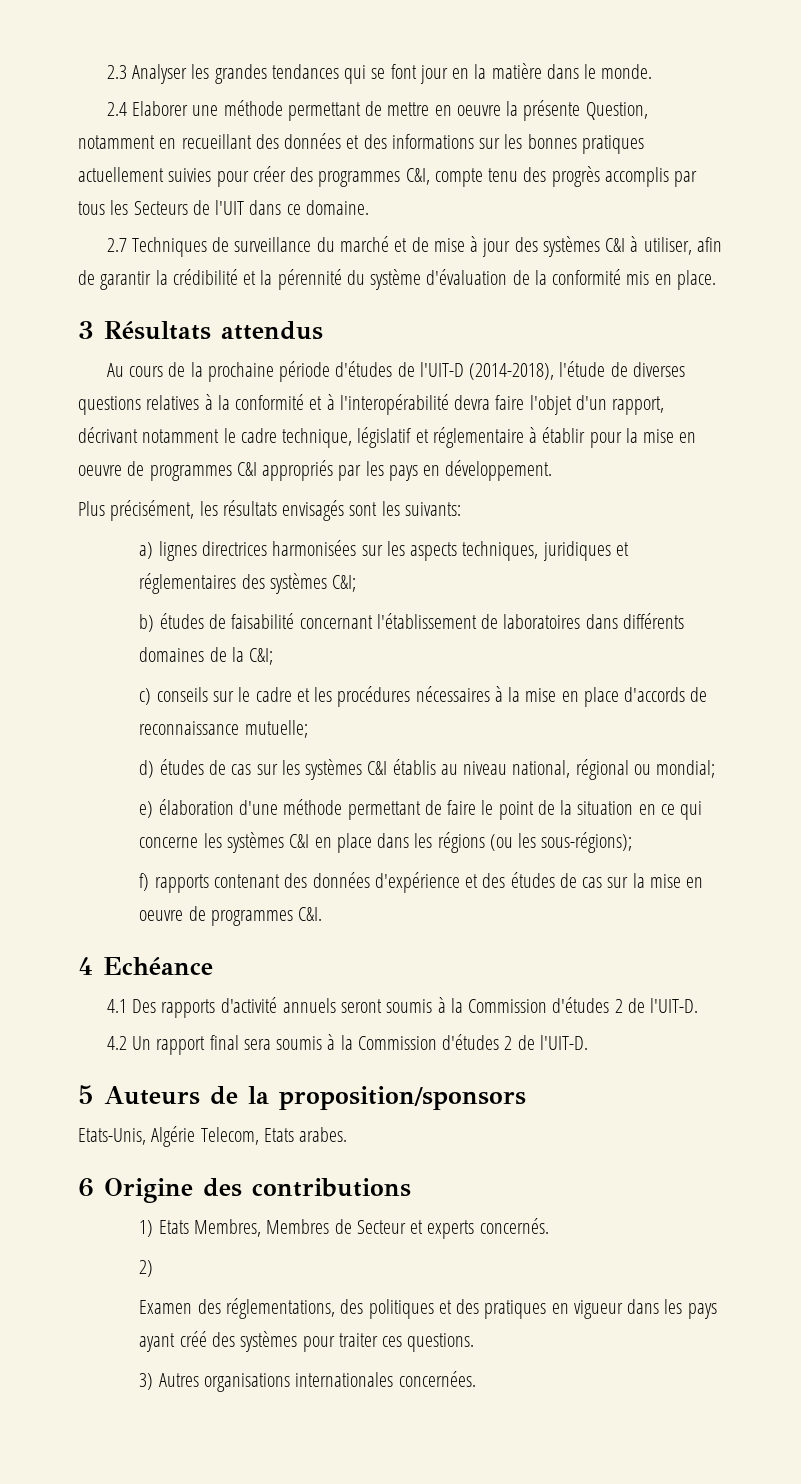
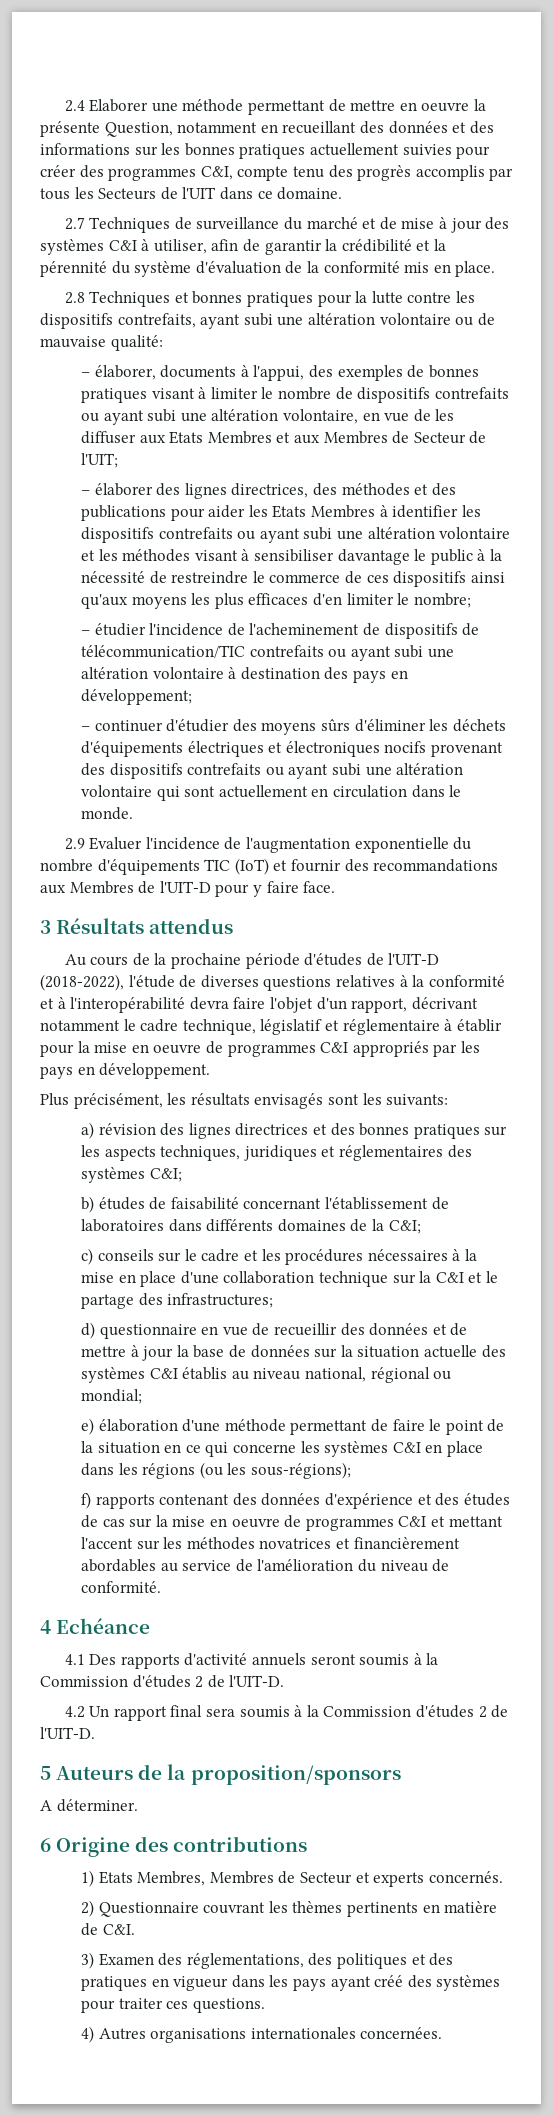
[106,63,653,84] 2.3 Analyser les grandes tendances qui se font jour en la matière dans le monde. // -> (64, 106) none
(716, 280) none -> [64,291,475,307] [40,313,495,329] [40,335,163,351] [81,365,479,381] [81,387,509,403] [81,409,455,425] [81,431,487,444] [81,453,119,468] [81,483,456,499] [81,505,481,521] [81,527,511,543] [81,549,503,565] [81,571,505,587] [81,593,471,609] [81,623,480,639] [81,645,455,661] [81,667,408,683] [81,689,193,705] [81,719,506,735] [81,741,504,757] [81,763,464,779] [81,785,462,801] [81,807,134,820] [64,837,472,853] [40,858,499,875] [40,881,336,897] // 2.8 Techniques et bonnes pratiques pour la lutte contre les dispositifs contrefaits, ayant subi une altération volontaire ou de mauvaise qualité: // – élaborer, documents à l'appui, des exemples de bonnes pratiques visant à limiter le nombre de dispositifs contrefaits ou ayant subi une altération volontaire, en vue de les diffuser aux Etats Membres et aux Membres de Secteur de l'UIT; // – élaborer des lignes directrices, des méthodes et des publications pour aider les Etats Membres à identifier les dispositifs contrefaits ou ayant subi une altération volontaire et les méthodes visant à sensibiliser davantage le public à la nécessité de restreindre le commerce de ces dispositifs ainsi qu'aux moyens les plus efficaces d'en limiter le nombre; // – étudier l'incidence de l'acheminement de dispositifs de télécommunication/TIC contrefaits ou ayant subi une altération volontaire à destination des pays en développement; // – continuer d'étudier des moyens sûrs d'éliminer les déchets d'équipements électriques et électroniques nocifs provenant des dispositifs contrefaits ou ayant subi une altération volontaire qui sont actuellement en circulation dans le monde. // 2.9 Evaluer l'incidence de l'augmentation exponentielle du nombre d'équipements TIC (IoT) et fournir des recommandations aux Membres de l'UIT-D pour y faire face.
[469,363,555,380] (2014-2018), -> [40,974,124,991] (2018-2022),
[158,540,357,561] lignes directrices harmonisées -> [98,1123,480,1139] révision des lignes directrices et des bonnes pratiques
[624,687,708,702] [139,720,308,738] [139,759,300,778] d'accords de reconnaissance mutuelle; // d) études de cas sur les -> [180,1271,499,1287] [81,1293,274,1309] [81,1322,468,1339] [81,1345,506,1361] d'une collaboration technique sur la C&I et le partage des infrastructures; // d) questionnaire en vue de recueillir des données et de mettre à jour la base de données sur la situation actuelle des
[298,907,323,921] C&I. -> [398,1516,503,1527] [81,1537,460,1550] [81,1559,450,1572] [81,1581,162,1593] C&I et mettant l'accent sur les méthodes novatrices et financièrement abordables au service de l'amélioration du niveau de conformité.
[78,1126,348,1147] Etats-Unis, Algérie Telecom, Etats arabes. -> [40,1799,138,1812] A déterminer.
(154, 1268) // -> [98,1901,498,1917] [81,1923,135,1936] [81,1952,95,1969] Questionnaire couvrant les thèmes pertinents en matière de C&I. // 3)
[139,1373,154,1390] 3) -> [81,2026,95,2043] 4)

